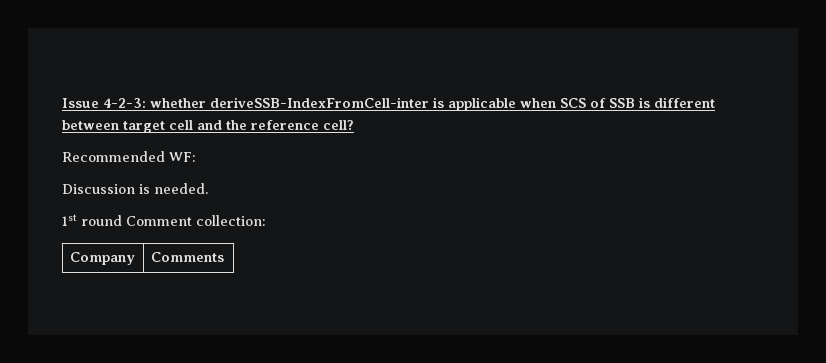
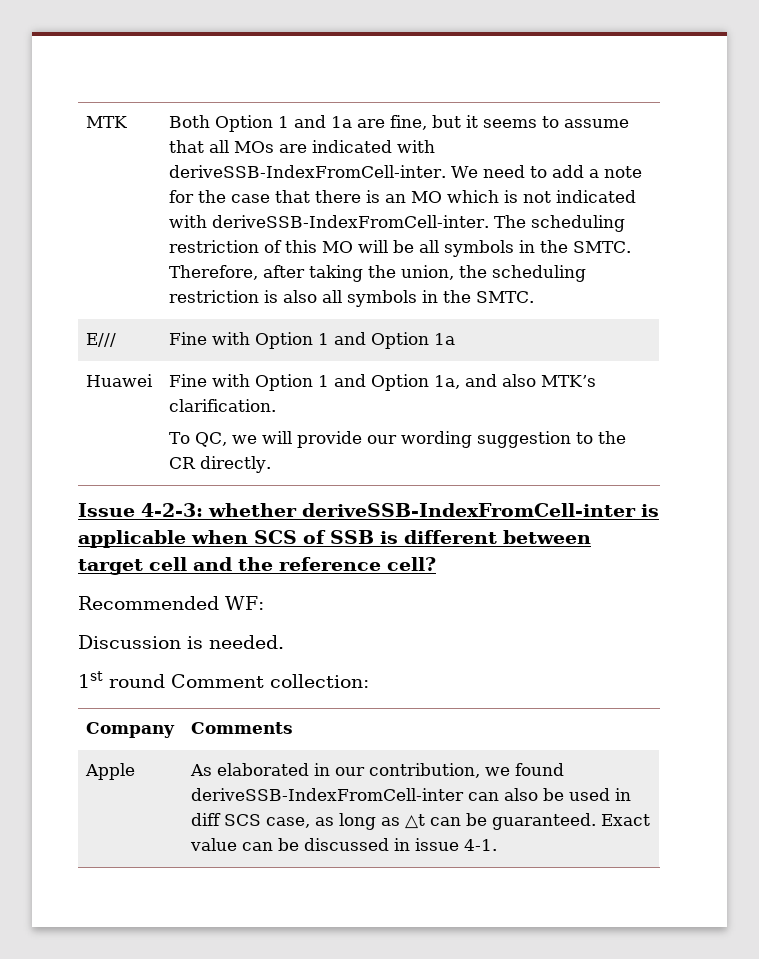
(62, 103) none -> [86,116,128,128] [169,115,630,132] [169,140,436,153] [169,165,643,178] [169,190,637,203] [169,215,626,232] [169,240,632,257] [169,265,587,282] [169,290,535,307] [86,333,117,347] [169,332,456,349] [86,374,154,387] [169,374,597,391] [169,399,277,412] [169,431,627,448] [169,456,272,473] MTK | Both Option 1 and 1a are fine, but it seems to assume that all MOs are indicated with deriveSSB-IndexFromCell-inter. We need to add a note for the case that there is an MO which is not indicated with deriveSSB-IndexFromCell-inter. The scheduling restriction of this MO will be all symbols in the SMTC. Therefore, after taking the union, the scheduling restriction is also all symbols in the SMTC. // E/// | Fine with Option 1 and Option 1a // Huawei | Fine with Option 1 and Option 1a, and also MTK’s clarification. // To QC, we will provide our wording suggestion to the CR directly. //
(224, 257) none -> [85,763,136,780] [190,763,565,778] [191,788,632,801] [191,813,651,830] [190,838,498,851] // Apple | As elaborated in our contribution, we found deriveSSB-IndexFromCell-inter can also be used in diff SCS case, as long as △t can be guaranteed. Exact value can be discussed in issue 4-1.

